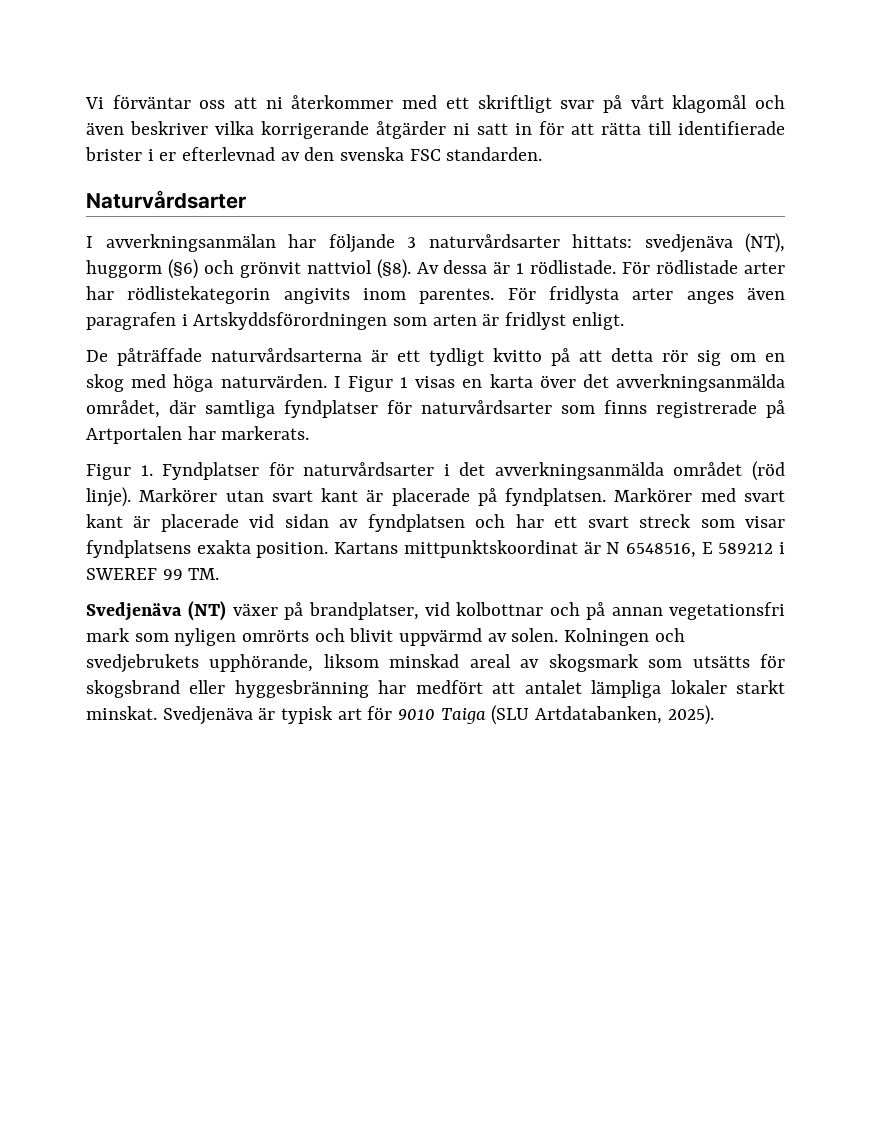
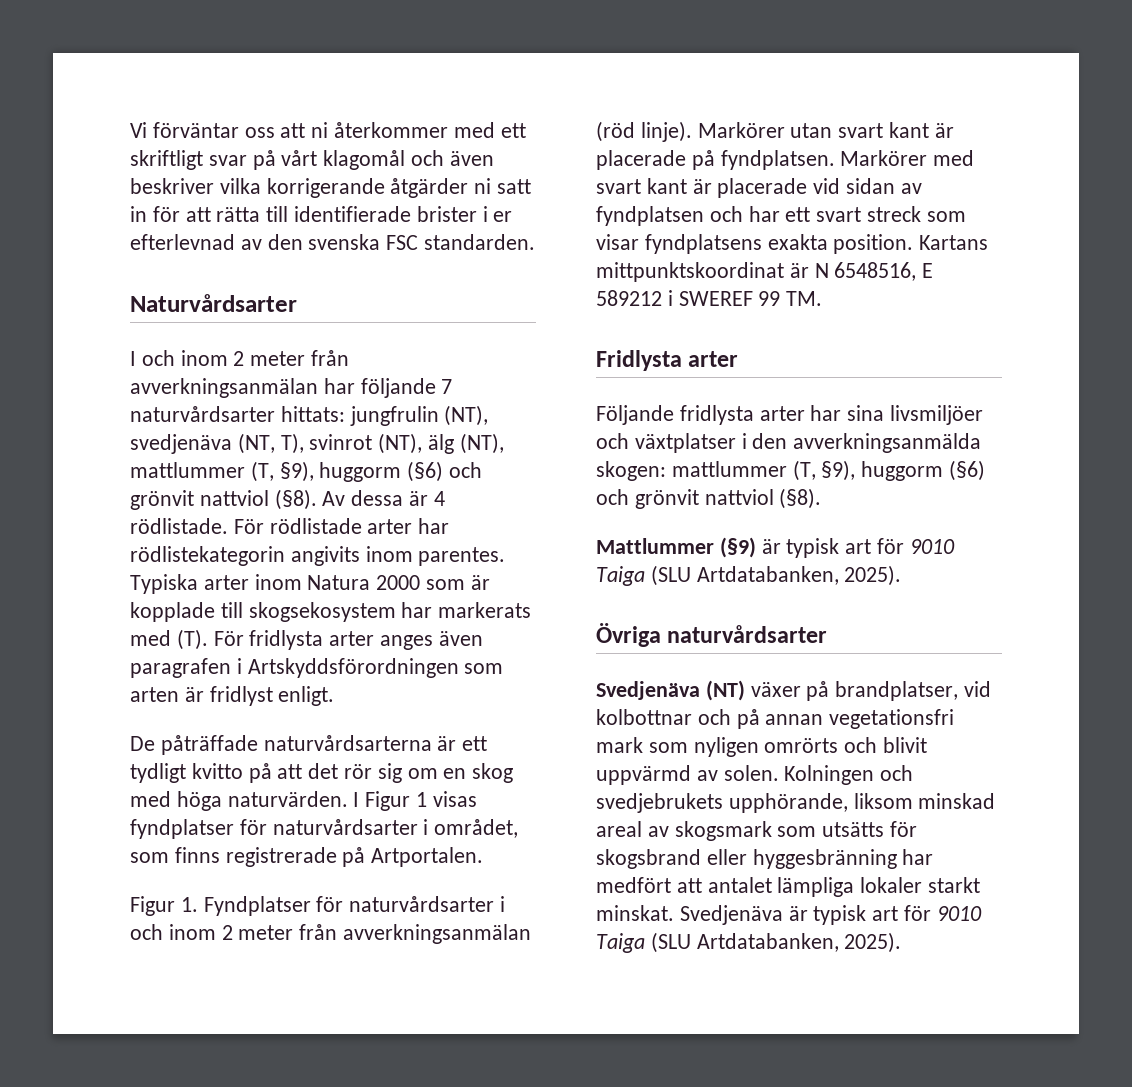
(93, 242) none -> [141,350,350,366] och inom 2 meter från
[407,237,416,248] 3 -> [441,379,453,394] 7
[644,233,785,253] svedjenäva (NT), -> [349,405,489,426] [130,433,504,454] [130,461,314,482] jungfrulin (NT), svedjenäva (NT, T), svinrot (NT), älg (NT), mattlummer (T, §9),
[516,263,525,274] 1 -> [433,491,445,506] 4
(495, 296) none -> [130,574,490,594] [130,602,532,622] [130,629,208,650] Typiska arter inom Natura 2000 som är kopplade till skogsekosystem har markerats med (T).
[611,348,653,362] detta -> [308,763,339,779] det
[462,374,786,392] [86,400,275,418] en karta över det avverkningsanmälda området, där samtliga -> (477, 799) none
(552, 407) none -> [423,819,519,838] i området,
[86,426,310,444] Artportalen har markerats. -> [371,847,484,867] Artportalen.
[459,462,743,480] det avverkningsanmälda området -> [130,924,532,944] och inom 2 meter från avverkningsanmälan
(220, 574) none -> [596,350,739,371] [596,405,984,425] [596,433,982,453] [596,460,986,481] [596,488,822,509] [596,537,955,558] [596,565,902,586] [596,623,828,647] // Fridlysta arter // Följande fridlysta arter har sina livsmiljöer och växtplatser i den avverkningsanmälda skogen: mattlummer (T, §9), huggorm (§6) och grönvit nattviol (§8). // Mattlummer (§9) är typisk art för 9010 Taiga (SLU Artdatabanken, 2025). // Övriga naturvårdsarter

